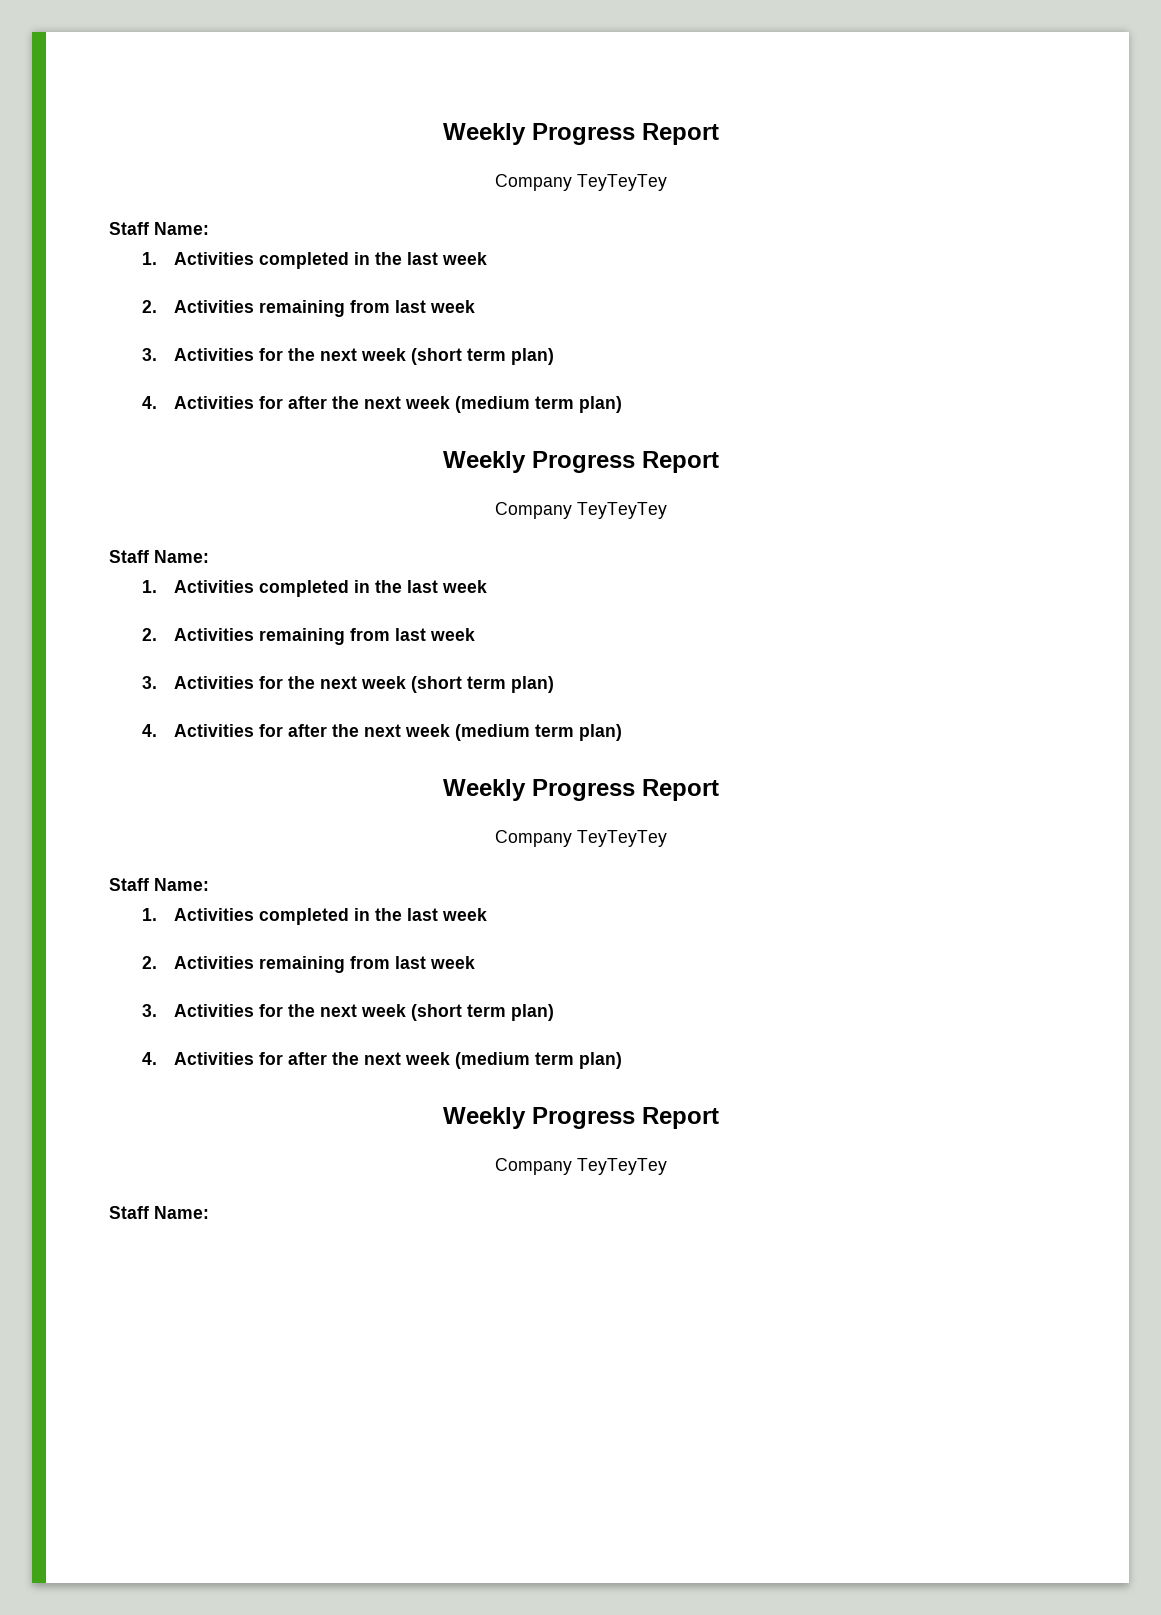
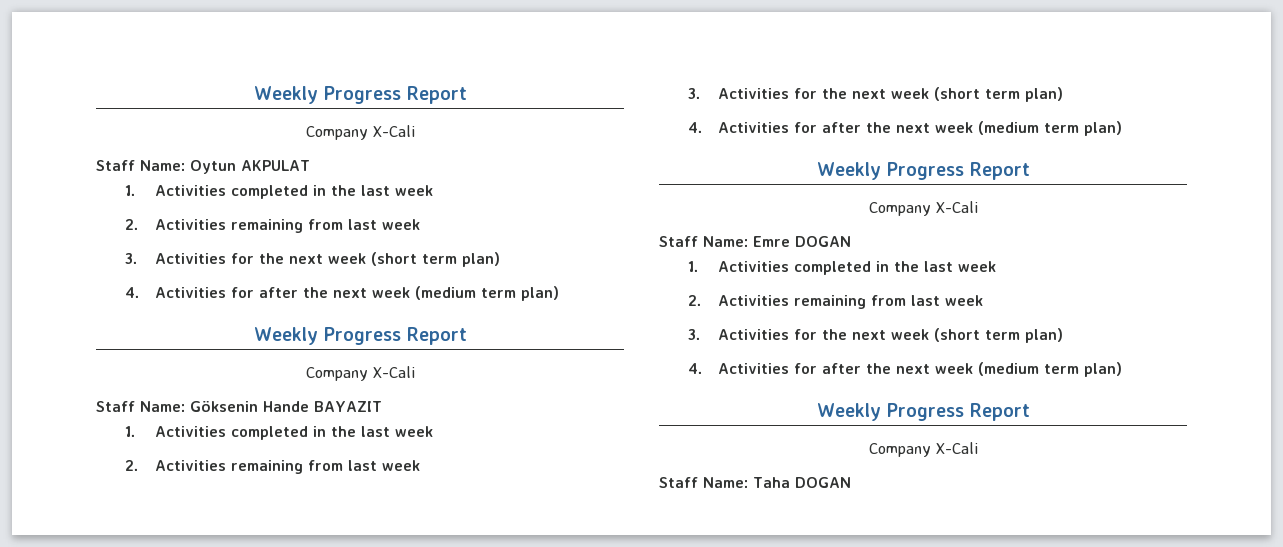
[442,123,719,145] [494,174,667,191] [109,222,209,235] Weekly Progress Report // Company TeyTeyTey // Staff Name: -> [253,86,467,104] [305,125,415,140] [96,160,310,174] Weekly Progress Report // Company X-Cali // Staff Name: Oytun AKPULAT
[576,502,667,519] [109,550,209,563] TeyTeyTey // Staff Name: -> [372,366,415,378] [96,401,382,412] X-Cali // Staff Name: Göksenin Hande BAYAZIT
[576,830,667,847] [109,878,209,891] TeyTeyTey // Staff Name: -> [935,201,978,213] [659,236,851,247] X-Cali // Staff Name: Emre DOGAN
[576,1158,667,1175] [109,1206,209,1219] TeyTeyTey // Staff Name: -> [935,442,978,454] [659,477,851,488] X-Cali // Staff Name: Taha DOGAN

